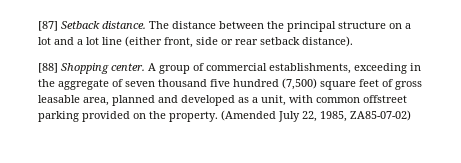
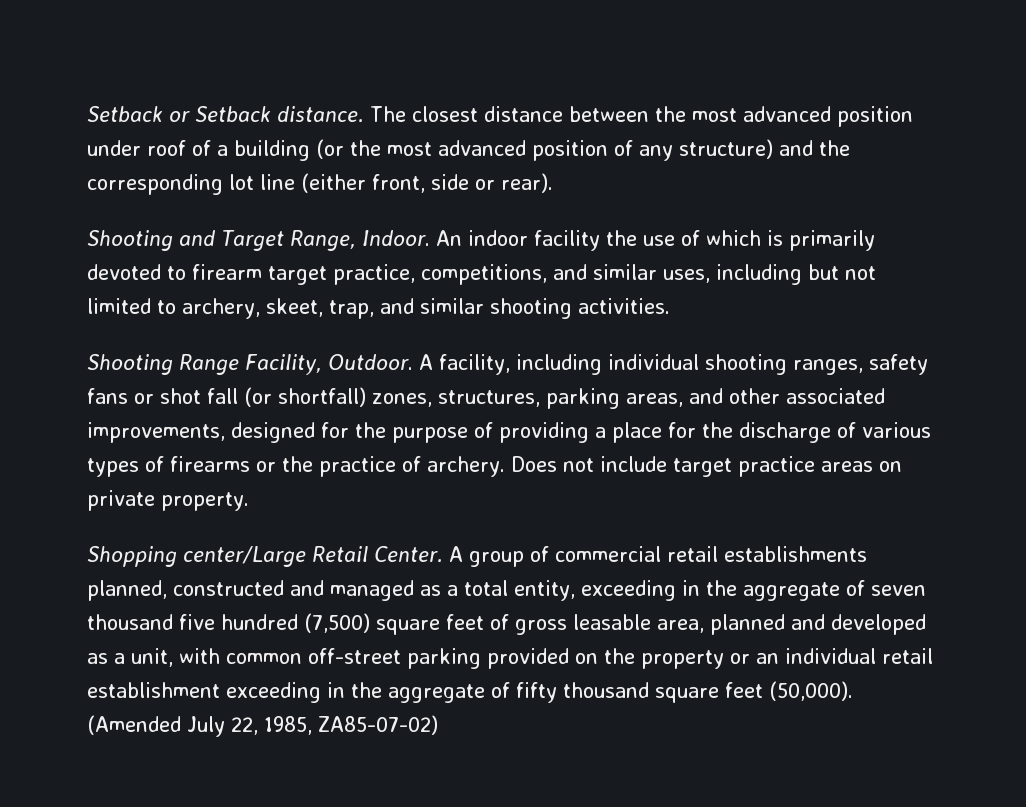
[38,21,58,31] [87] -> [87,106,190,122] Setback or
(169, 25) none -> [412,106,478,122] closest
[287,21,411,32] [38,37,83,45] principal structure on a lot and a -> [692,106,913,127] [87,139,850,161] [87,174,223,195] most advanced position under roof of a building (or the most advanced position of any structure) and the corresponding
[235,36,353,47] [38,63,351,74] rear setback distance). // [88] Shopping center. A group of commercial establishments, -> [501,173,553,193] [87,230,875,251] [87,264,876,285] [87,298,670,319] [87,354,928,375] [87,387,885,409] [87,422,931,443] [87,456,902,477] [87,490,249,511] [87,546,867,567] [87,580,575,601] rear). // Shooting and Target Range, Indoor. An indoor facility the use of which is primarily devoted to firearm target practice, competitions, and similar uses, including but not limited to archery, skeet, trap, and similar shooting activities. // Shooting Range Facility, Outdoor. A facility, including individual shooting ranges, safety fans or shot fall (or shortfall) zones, structures, parking areas, and other associated improvements, designed for the purpose of providing a place for the discharge of various types of firearms or the practice of archery. Does not include target practice areas on private property. // Shopping center/Large Retail Center. A group of commercial retail establishments planned, constructed and managed as a total entity,
[363,95,407,103] offstreet -> [308,648,401,664] off-street
[169,111,218,122] property. -> [641,648,933,669] [87,681,853,703] property or an individual retail establishment exceeding in the aggregate of fifty thousand square feet (50,000).

